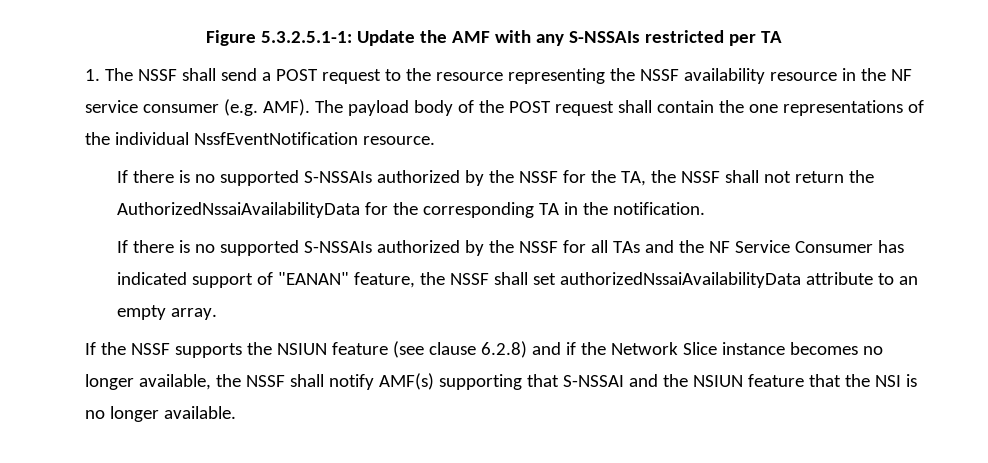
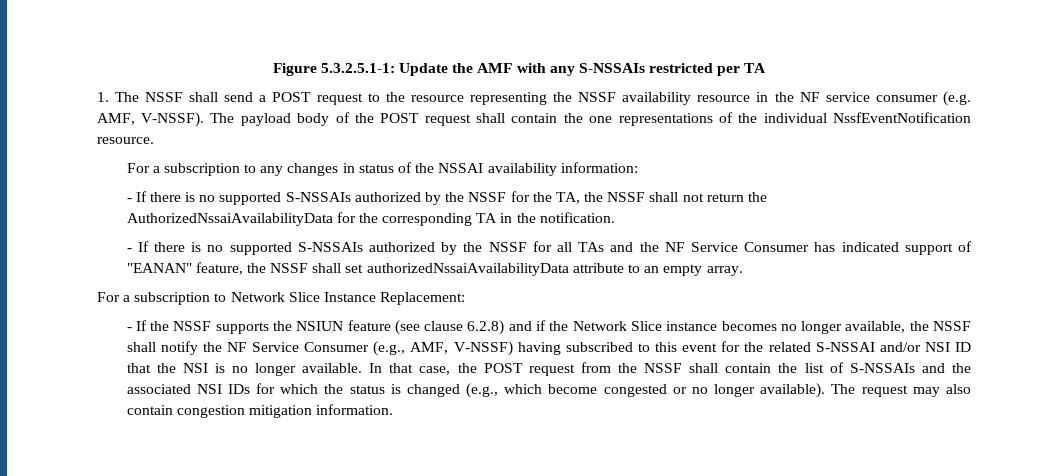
[262,99,310,116] AMF). -> [96,112,205,127] AMF, V-NSSF).
(435, 140) none -> [126,162,638,176] [126,198,132,202] For a subscription to any changes in status of the NSSAI availability information: // -
(705, 208) none -> [126,248,132,252] -
(217, 314) none -> [96,292,466,305] [126,327,132,331] For a subscription to Network Slice Instance Replacement: // -
[378,373,804,390] AMF(s) supporting that S-NSSAI and the NSIUN feature -> [202,341,971,356] the NF Service Consumer (e.g., AMF, V-NSSF) having subscribed to this event for the related S-NSSAI and/or NSI ID
(236, 412) none -> [369,362,971,376] [126,383,972,398] [126,404,394,418] In that case, the POST request from the NSSF shall contain the list of S-NSSAIs and the associated NSI IDs for which the status is changed (e.g., which become congested or no longer available). The request may also contain congestion mitigation information.

